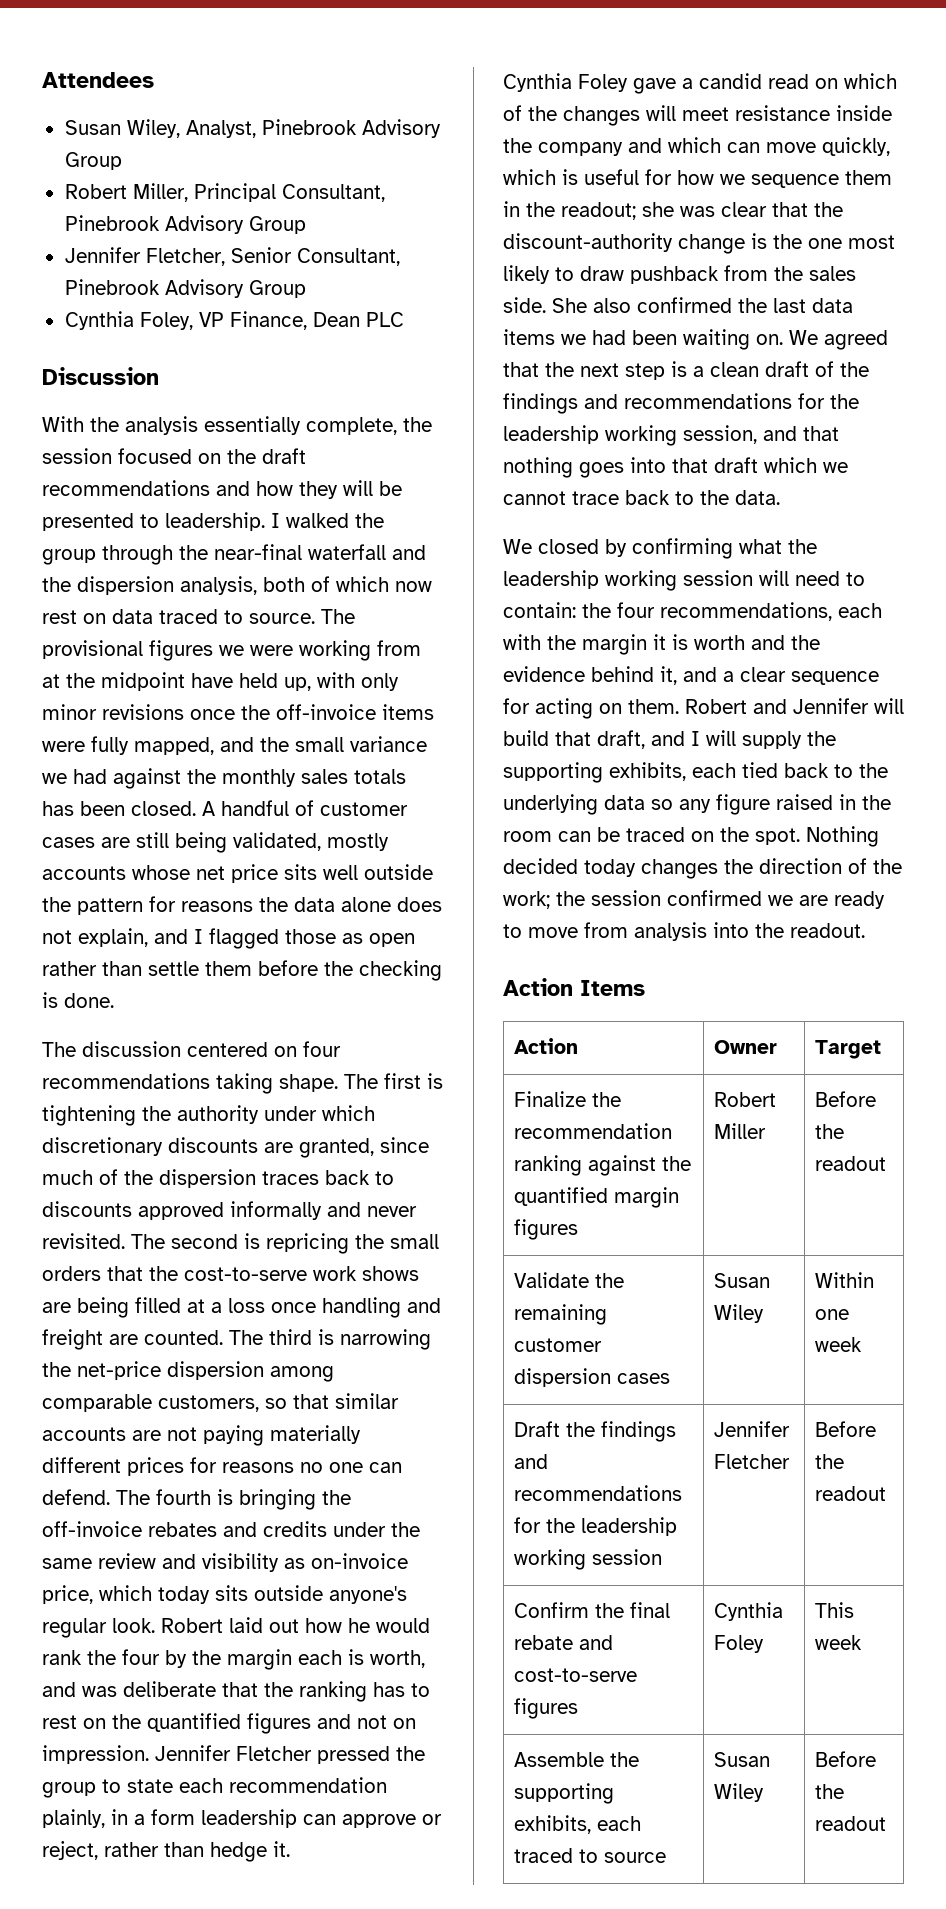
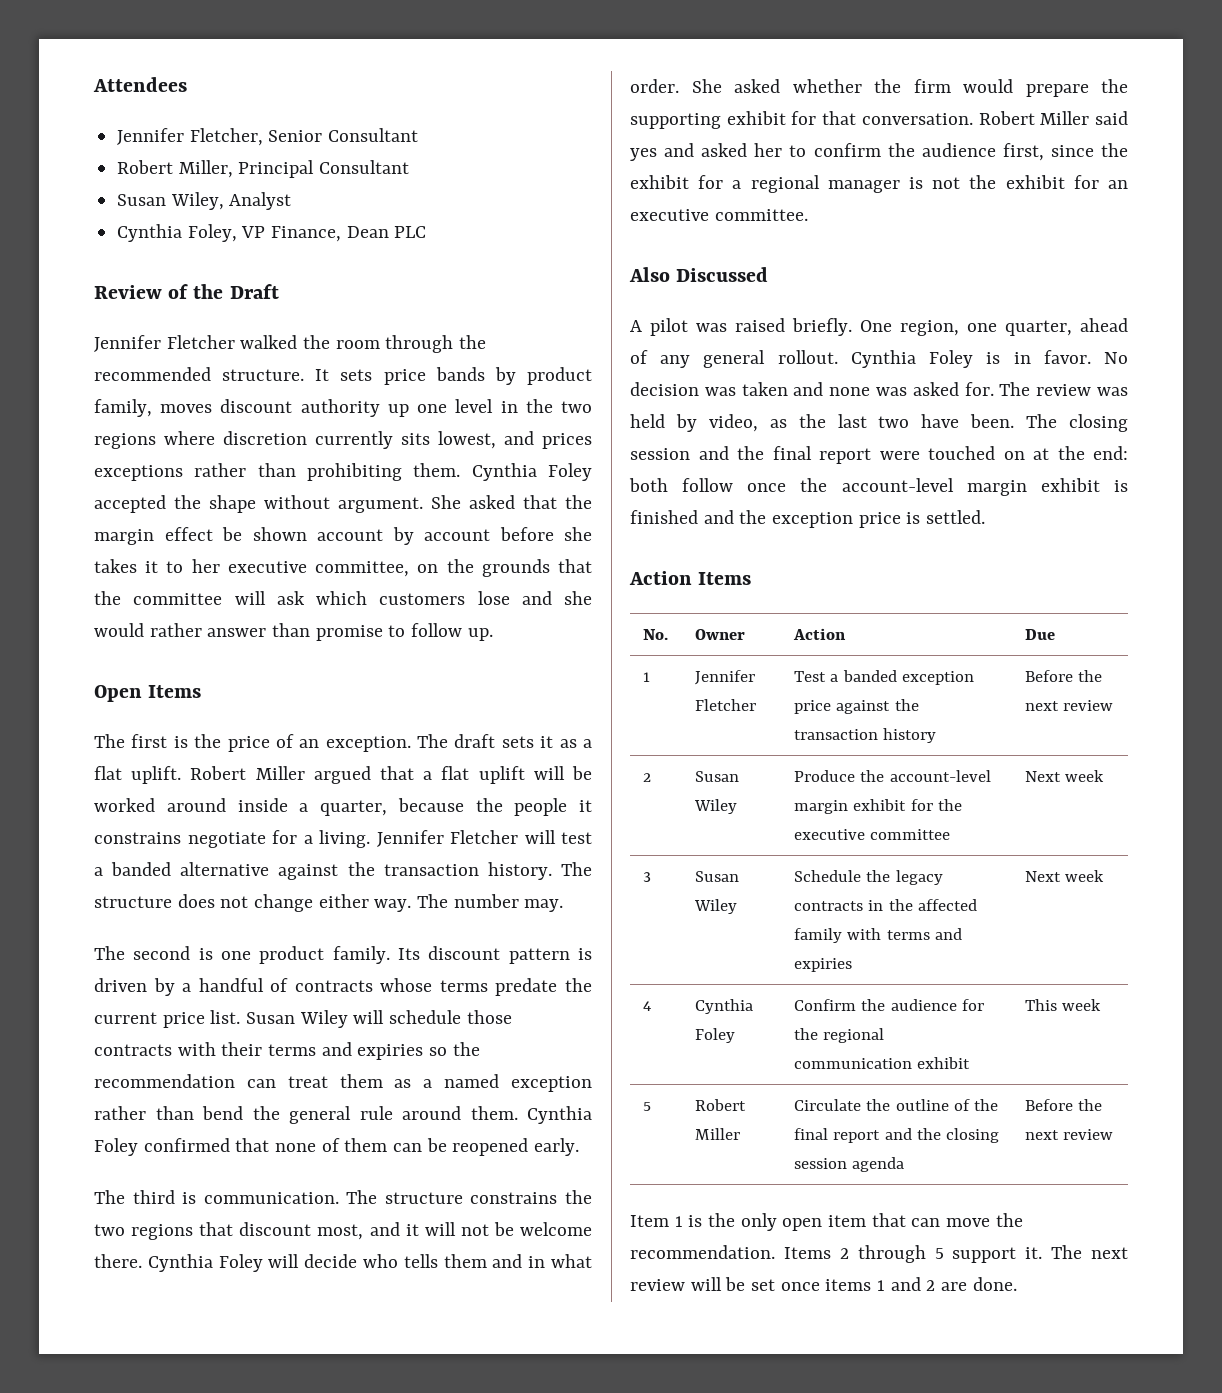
[64,119,441,138] [64,152,122,170] [64,183,385,202] [64,215,306,234] [64,247,400,266] [64,279,306,298] Susan Wiley, Analyst, Pinebrook Advisory Group // Robert Miller, Principal Consultant, Pinebrook Advisory Group // Jennifer Fletcher, Senior Consultant, Pinebrook Advisory Group -> [117,128,419,146] [117,160,410,178] [117,192,292,210] Jennifer Fletcher, Senior Consultant // Robert Miller, Principal Consultant // Susan Wiley, Analyst
[42,367,159,385] [42,416,432,435] [42,448,306,464] [42,480,402,499] [42,512,384,531] [42,544,426,565] [42,576,432,595] [42,609,355,624] [42,640,421,661] [42,672,399,691] [42,704,434,720] [42,736,427,755] [42,768,406,789] [42,800,408,816] [42,832,389,853] [42,864,433,883] [42,896,442,915] [42,928,415,949] [42,960,442,981] [42,992,114,1008] [42,1041,341,1057] [42,1073,443,1094] [42,1105,375,1126] [42,1137,429,1158] [42,1169,394,1188] [42,1201,417,1220] [42,1233,439,1254] [42,1266,419,1281] [42,1297,441,1318] [42,1329,431,1350] [42,1361,334,1382] [42,1393,399,1412] [42,1425,361,1446] [42,1457,402,1476] [42,1489,351,1510] [42,1521,420,1537] [42,1553,408,1572] [42,1585,407,1604] [42,1617,430,1638] [42,1649,425,1670] [42,1681,430,1702] [42,1713,416,1734] [42,1745,425,1764] [42,1777,387,1798] [42,1809,442,1828] [42,1841,290,1862] [503,73,897,94] [503,105,892,126] [503,137,890,156] [503,169,892,188] [503,201,843,220] [503,233,895,254] [503,265,856,284] [503,297,853,313] [503,329,888,350] [503,361,869,380] [503,393,859,414] [503,425,839,446] [503,457,848,478] [503,490,780,505] [503,538,817,559] [503,570,865,591] [503,602,882,621] [503,634,820,655] [503,666,879,685] [503,698,904,719] [503,730,836,749] [503,762,888,783] [503,794,891,815] [503,826,879,847] [503,858,902,879] [503,890,885,909] [503,922,865,941] Discussion // With the analysis essentially complete, the session focused on the draft recommendations and how they will be presented to leadership. I walked the group through the near-final waterfall and the dispersion analysis, both of which now rest on data traced to source. The provisional figures we were working from at the midpoint have held up, with only minor revisions once the off-invoice items were fully mapped, and the small variance we had against the monthly sales totals has been closed. A handful of customer cases are still being validated, mostly accounts whose net price sits well outside the pattern for reasons the data alone does not explain, and I flagged those as open rather than settle them before the checking is done. // The discussion centered on four recommendations taking shape. The first is tightening the authority under which discretionary discounts are granted, since much of the dispersion traces back to discounts approved informally and never revisited. The second is repricing the small orders that the cost-to-serve work shows are being filled at a loss once handling and freight are counted. The third is narrowing the net-price dispersion among comparable customers, so that similar accounts are not paying materially different prices for reasons no one can defend. The fourth is bringing the off-invoice rebates and credits under the same review and visibility as on-invoice price, which today sits outside anyone's regular look. Robert laid out how he would rank the four by the margin each is worth, and was deliberate that the ranking has to rest on the quantified figures and not on impression. Jennifer Fletcher pressed the group to state each recommendation plainly, in a form leadership can approve or reject, rather than hedge it. // Cynthia Foley gave a candid read on which of the changes will meet resistance inside the company and which can move quickly, which is useful for how we sequence them in the readout; she was clear that the discount-authority change is the one most likely to draw pushback from the sales side. She also confirmed the last data items we had been waiting on. We agreed that the next step is a clean draft of the findings and recommendations for the leadership working session, and that nothing goes into that draft which we cannot trace back to the data. // We closed by confirming what the leadership working session will need to contain: the four recommendations, each with the margin it is worth and the evidence behind it, and a clear sequence for acting on them. Robert and Jennifer will build that draft, and I will supply the supporting exhibits, each tied back to the underlying data so any figure raised in the room can be traced on the spot. Nothing decided today changes the direction of the work; the session confirmed we are ready to move from analysis into the readout. -> [94,284,279,299] [94,335,487,353] [94,367,593,385] [94,399,592,417] [94,431,592,449] [94,463,592,481] [94,495,592,513] [94,527,592,545] [94,559,592,577] [94,591,592,605] [94,623,493,641] [94,685,202,702] [94,734,592,752] [94,766,592,784] [94,798,592,816] [94,830,592,848] [94,862,592,880] [94,894,564,912] [94,946,592,964] [94,978,592,996] [94,1010,512,1028] [94,1042,480,1060] [94,1074,592,1092] [94,1106,592,1124] [94,1138,580,1156] [94,1190,592,1204] [94,1222,593,1240] [94,1254,592,1272] [630,79,1128,97] [630,111,1128,129] [630,143,1128,161] [630,175,1128,193] [630,209,808,221] [629,267,769,282] [630,318,1128,336] [630,350,1128,368] [630,382,1128,396] [630,414,1128,432] [630,446,1128,464] [629,478,1128,496] [630,510,986,528] Review of the Draft // Jennifer Fletcher walked the room through the recommended structure. It sets price bands by product family, moves discount authority up one level in the two regions where discretion currently sits lowest, and prices exceptions rather than prohibiting them. Cynthia Foley accepted the shape without argument. She asked that the margin effect be shown account by account before she takes it to her executive committee, on the grounds that the committee will ask which customers lose and she would rather answer than promise to follow up. // Open Items // The first is the price of an exception. The draft sets it as a flat uplift. Robert Miller argued that a flat uplift will be worked around inside a quarter, because the people it constrains negotiate for a living. Jennifer Fletcher will test a banded alternative against the transaction history. The structure does not change either way. The number may. // The second is one product family. Its discount pattern is driven by a handful of contracts whose terms predate the current price list. Susan Wiley will schedule those contracts with their terms and expiries so the recommendation can treat them as a named exception rather than bend the general rule around them. Cynthia Foley confirmed that none of them can be reopened early. // The third is communication. The structure constrains the two regions that discount most, and it will not be welcome there. Cynthia Foley will decide who tells them and in what order. She asked whether the firm would prepare the supporting exhibit for that conversation. Robert Miller said yes and asked her to confirm the audience first, since the exhibit for a regional manager is not the exhibit for an executive committee. // Also Discussed // A pilot was raised briefly. One region, one quarter, ahead of any general rollout. Cynthia Foley is in favor. No decision was taken and none was asked for. The review was held by video, as the last two have been. The closing session and the final report were touched on at the end: both follow once the account-level margin exhibit is finished and the exception price is settled.
[514,1038,579,1054] Action -> [643,629,669,640] No.
[815,1040,882,1059] [514,1091,622,1107] [514,1123,673,1139] [514,1155,692,1176] [514,1187,680,1208] [514,1219,579,1240] [714,1092,777,1107] [714,1123,767,1139] [815,1091,877,1107] [815,1124,845,1139] [815,1156,887,1171] [514,1272,625,1288] [514,1304,608,1325] [514,1338,603,1352] [514,1368,671,1387] [714,1273,771,1288] [714,1304,765,1323] [815,1272,875,1288] [815,1309,850,1320] [815,1337,863,1352] [514,1421,677,1442] [514,1454,549,1469] [514,1485,683,1501] [514,1517,678,1536] [514,1549,663,1570] [714,1421,791,1437] [714,1454,791,1469] [815,1421,877,1437] [815,1454,845,1469] [815,1486,887,1501] [514,1602,671,1618] [514,1635,614,1650] [514,1668,638,1682] [514,1698,579,1719] [714,1602,784,1621] [714,1635,765,1653] [815,1602,855,1618] [815,1635,863,1650] [514,1752,640,1767] [514,1783,615,1804] [514,1815,642,1834] [514,1848,667,1863] [714,1752,771,1767] [714,1783,765,1802] [815,1751,877,1767] [815,1784,845,1799] [815,1816,887,1831] Target // Finalize the recommendation ranking against the quantified margin figures | Robert Miller | Before the readout // Validate the remaining customer dispersion cases | Susan Wiley | Within one week // Draft the findings and recommendations for the leadership working session | Jennifer Fletcher | Before the readout // Confirm the final rebate and cost-to-serve figures | Cynthia Foley | This week // Assemble the supporting exhibits, each traced to source | Susan Wiley | Before the readout -> [793,628,847,640] [1025,629,1056,640] [643,672,651,682] [695,670,756,685] [695,699,757,711] [794,670,974,685] [794,699,919,714] [794,728,937,743] [1025,670,1103,682] [1025,700,1114,711] [643,773,652,782] [695,771,740,782] [694,799,738,814] [794,770,991,782] [794,799,962,814] [794,829,951,840] [1025,770,1105,782] [643,872,652,882] [695,871,740,882] [694,899,738,914] [794,870,943,885] [794,899,977,911] [794,928,962,943] [794,958,853,972] [1025,870,1105,882] [643,1001,652,1011] [695,999,754,1014] [695,1028,736,1043] [794,999,984,1011] [794,1028,885,1043] [794,1057,971,1069] [1025,999,1102,1011] [643,1102,652,1111] [695,1099,747,1111] [695,1128,741,1140] [794,1099,998,1111] [794,1128,999,1143] [794,1157,905,1172] [1025,1099,1103,1111] [1025,1129,1114,1140] [630,1213,1023,1231] [630,1245,1128,1263] [630,1277,1017,1291] Action | Due // 1 | Jennifer Fletcher | Test a banded exception price against the transaction history | Before the next review // 2 | Susan Wiley | Produce the account-level margin exhibit for the executive committee | Next week // 3 | Susan Wiley | Schedule the legacy contracts in the affected family with terms and expiries | Next week // 4 | Cynthia Foley | Confirm the audience for the regional communication exhibit | This week // 5 | Robert Miller | Circulate the outline of the final report and the closing session agenda | Before the next review // Item 1 is the only open item that can move the recommendation. Items 2 through 5 support it. The next review will be set once items 1 and 2 are done.

